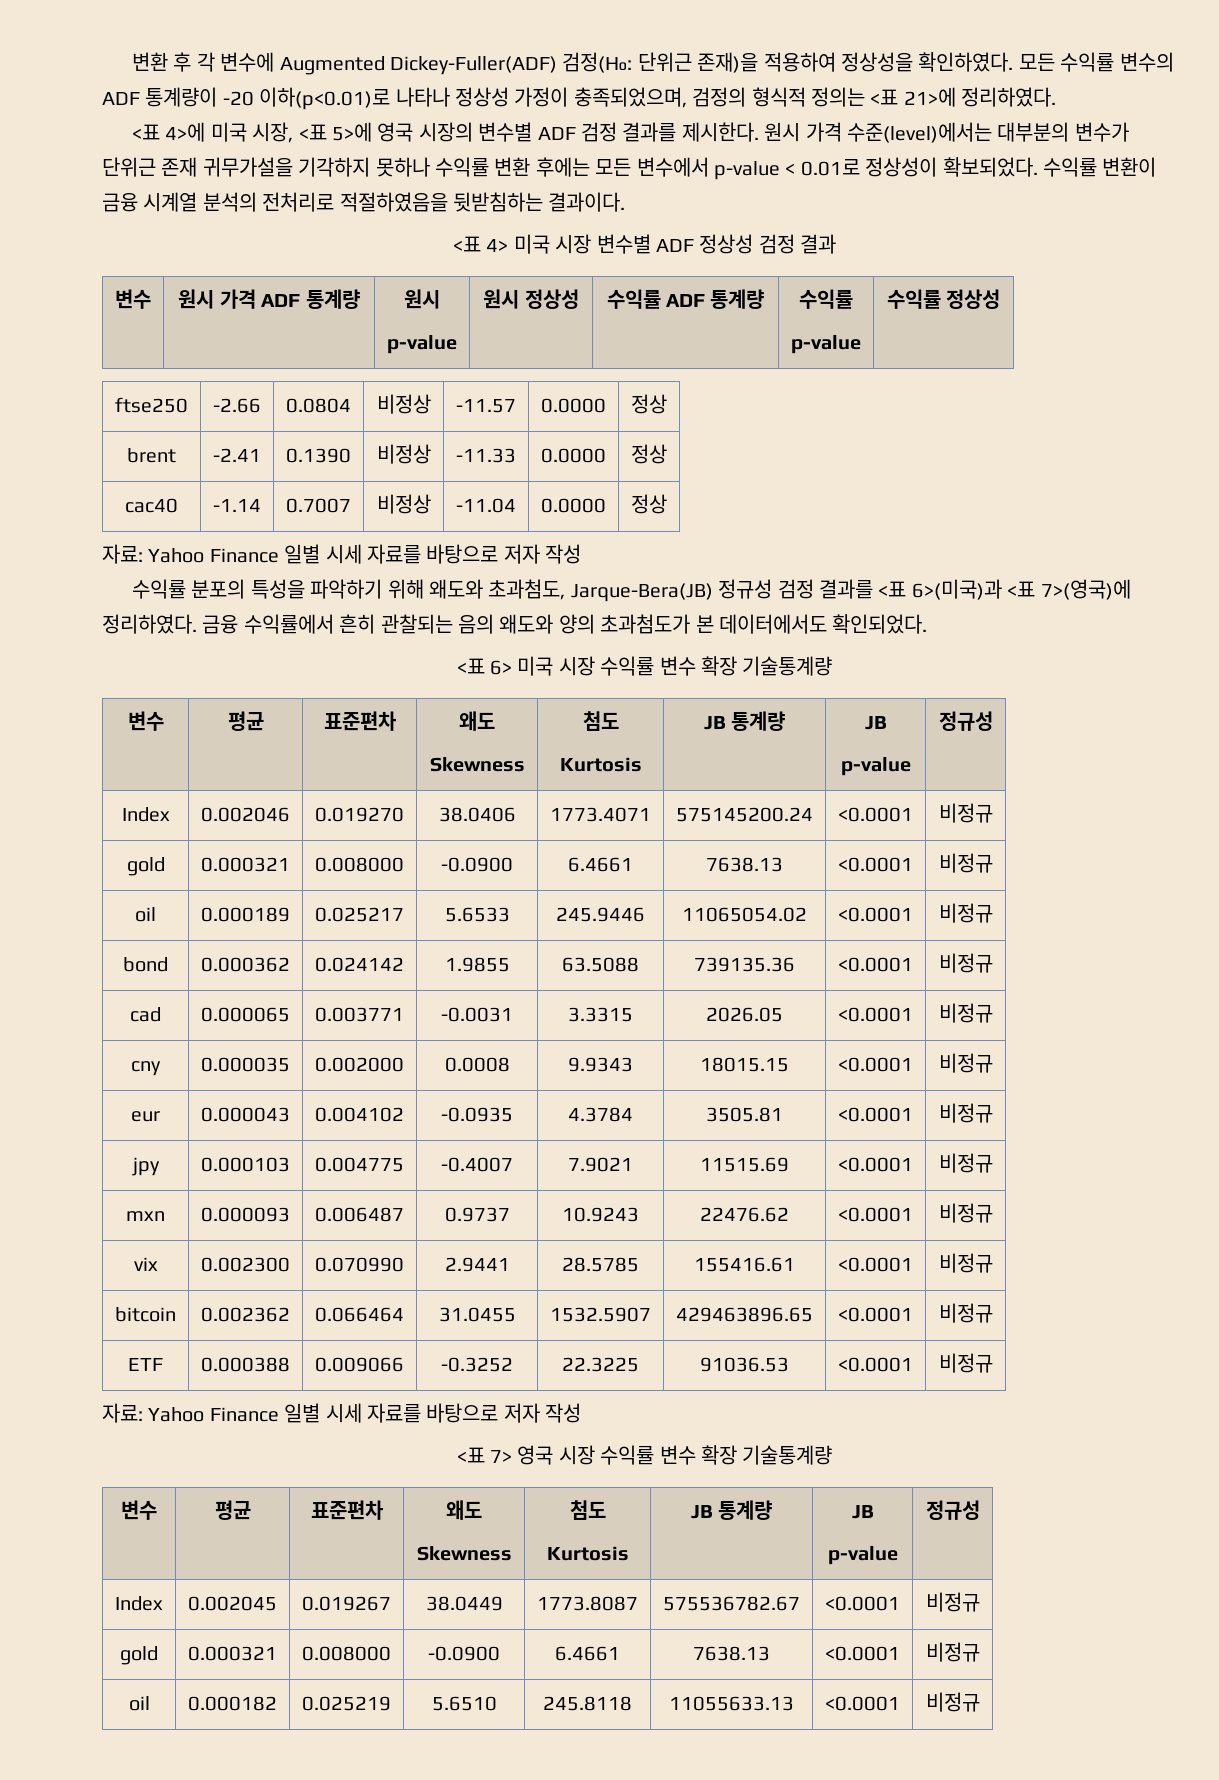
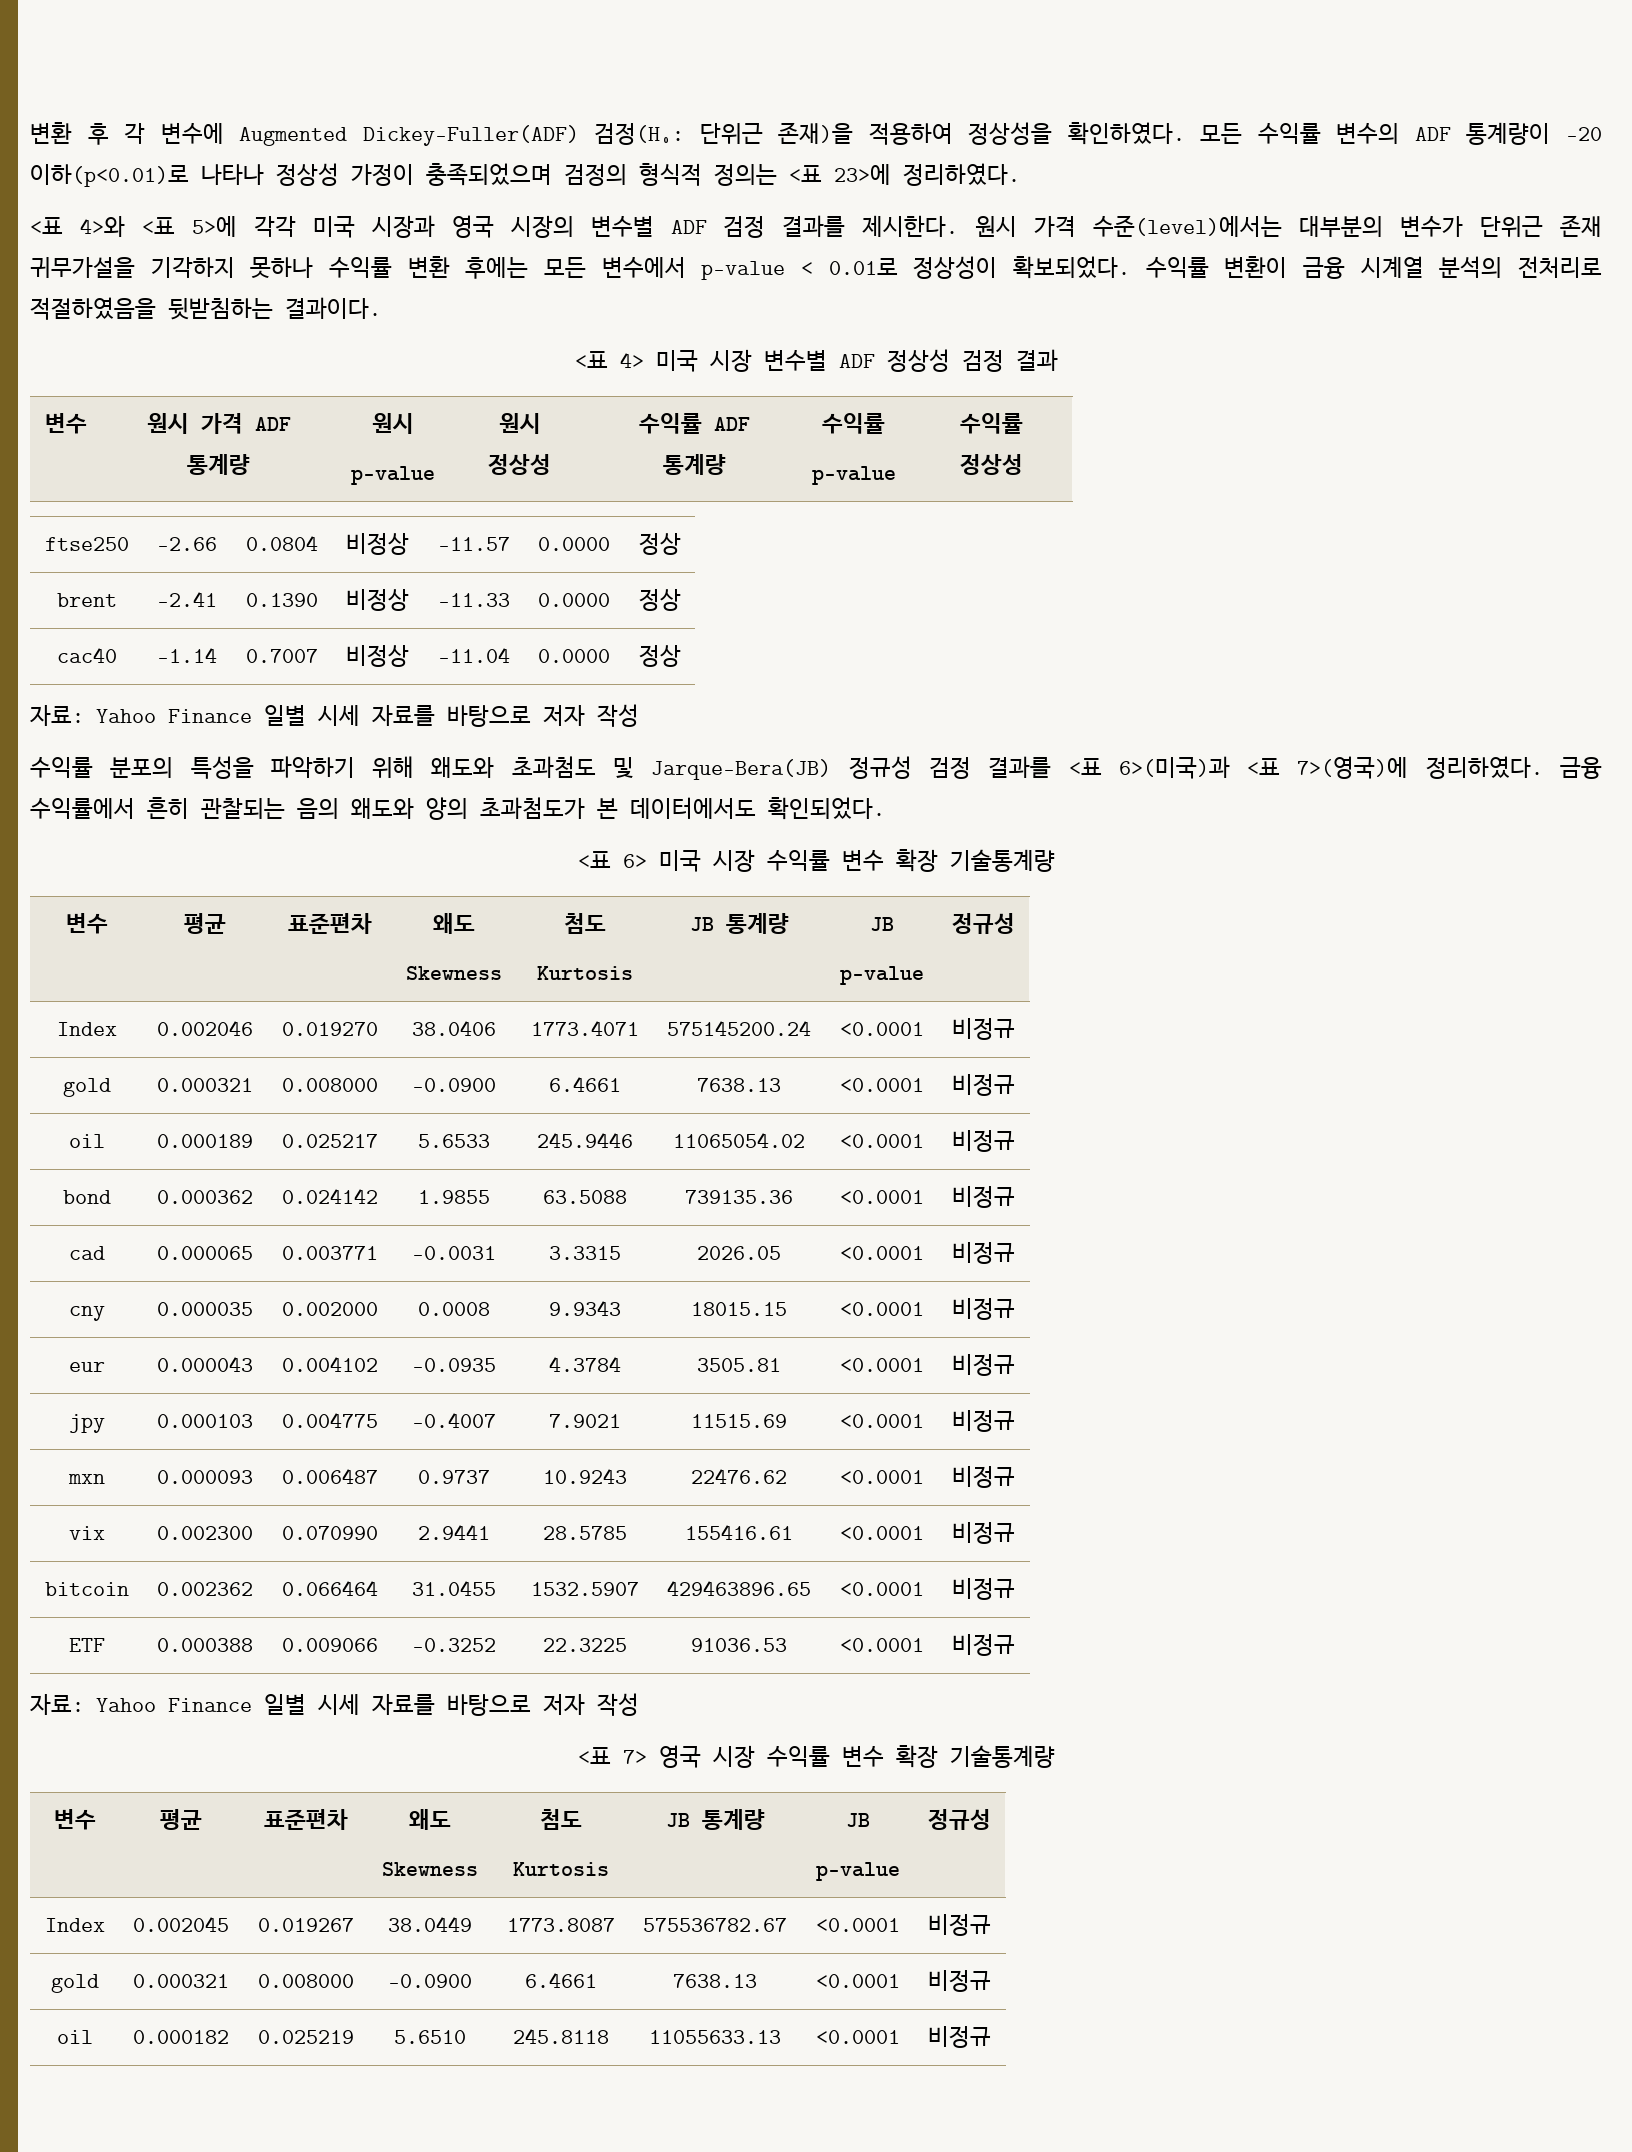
[573,87,687,108] 충족되었으며, -> [426,163,552,186] 충족되었으며
[903,87,956,107] 21>에 -> [834,164,891,185] 23>에
[165,122,372,143] 4>에 미국 시장, <표 5>에 -> [79,215,435,238] 4>와 <표 5>에 각각 미국 시장과
[488,579,566,600] 초과첨도, -> [511,756,635,778] 초과첨도 및

